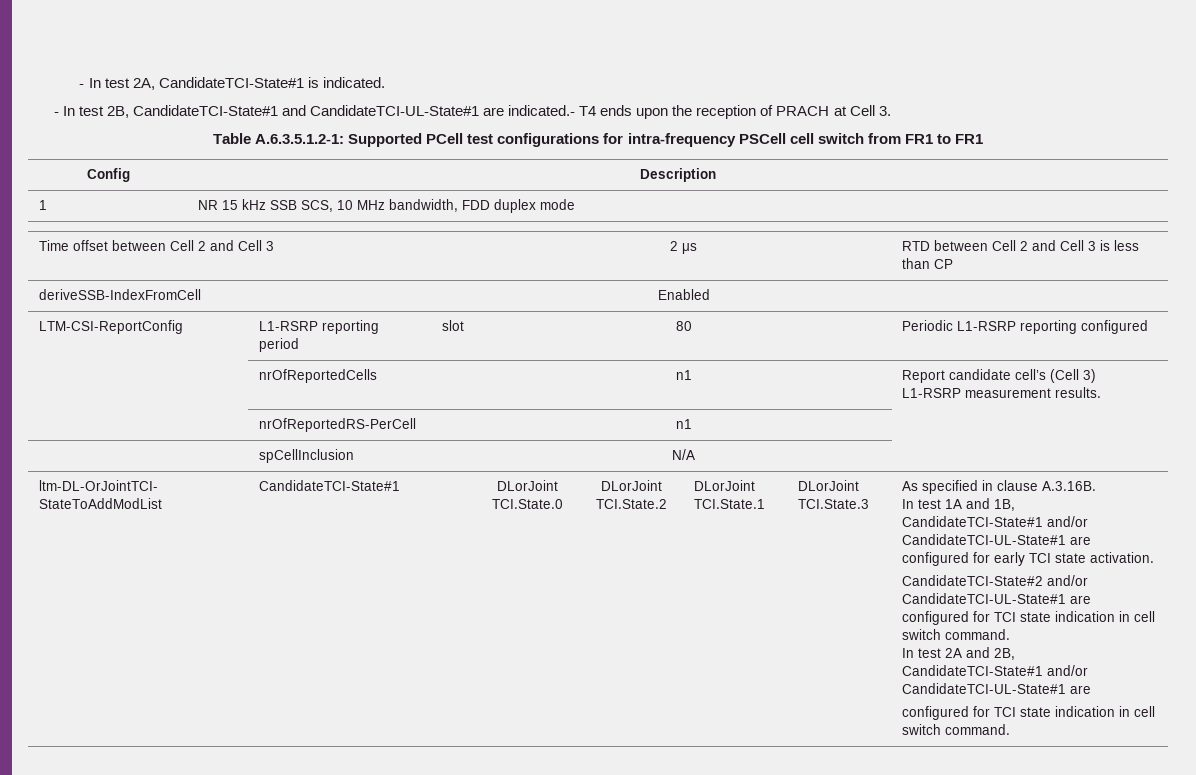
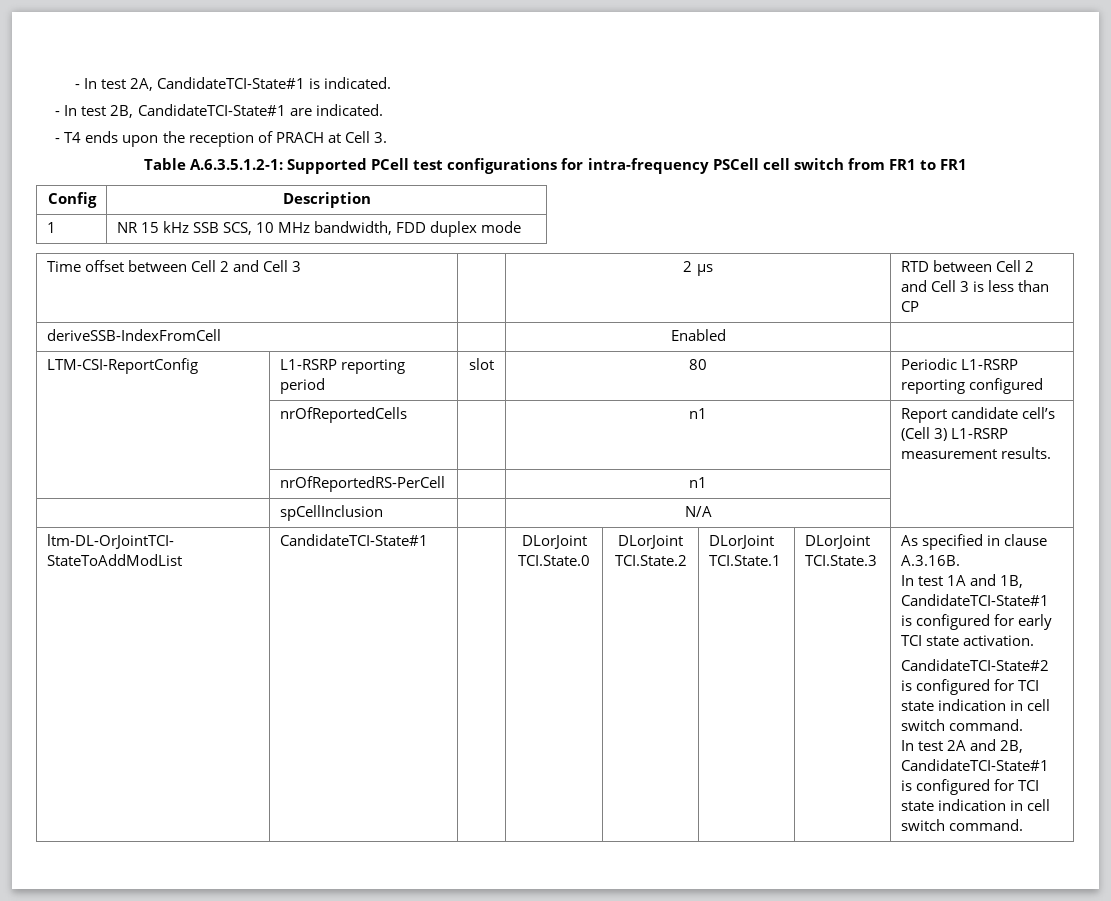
[281,105,576,116] and CandidateTCI-UL-State#1 are indicated.- -> [289,104,383,116] [55,138,61,143] are indicated. // -
[1047,516,1089,527] [902,534,1092,545] and/or CandidateTCI-UL-State#1 are -> [900,615,912,626] is
[1047,575,1089,586] [902,593,1092,604] and/or CandidateTCI-UL-State#1 are -> [900,680,912,691] is
[1047,665,1089,676] [902,683,1092,694] and/or CandidateTCI-UL-State#1 are // -> [900,780,912,791] is

